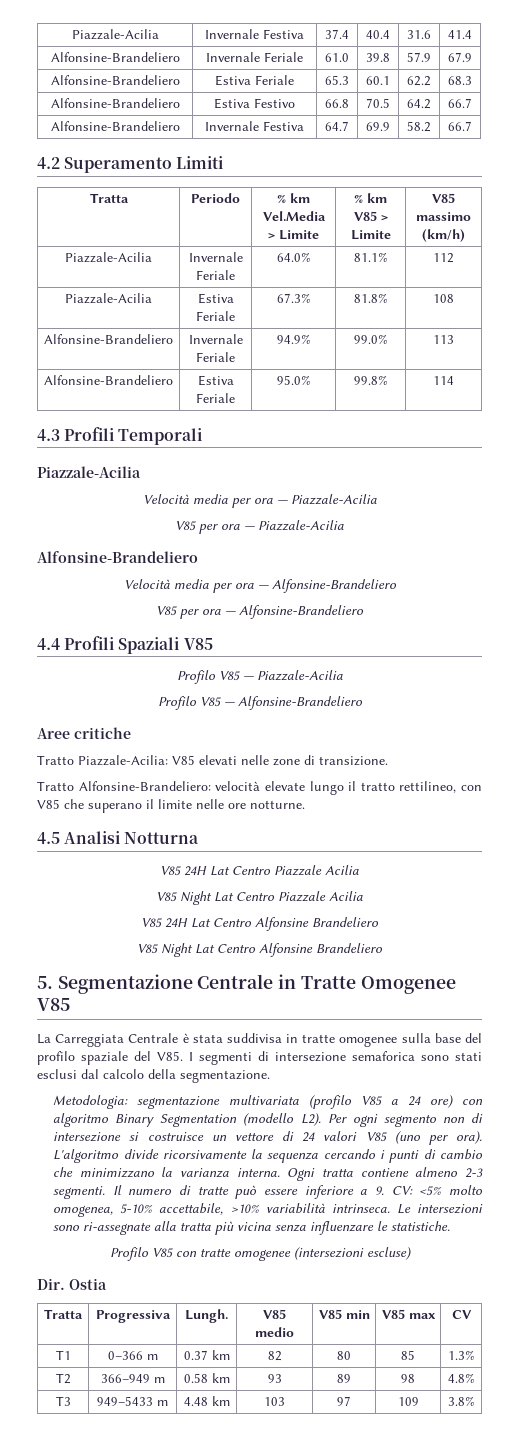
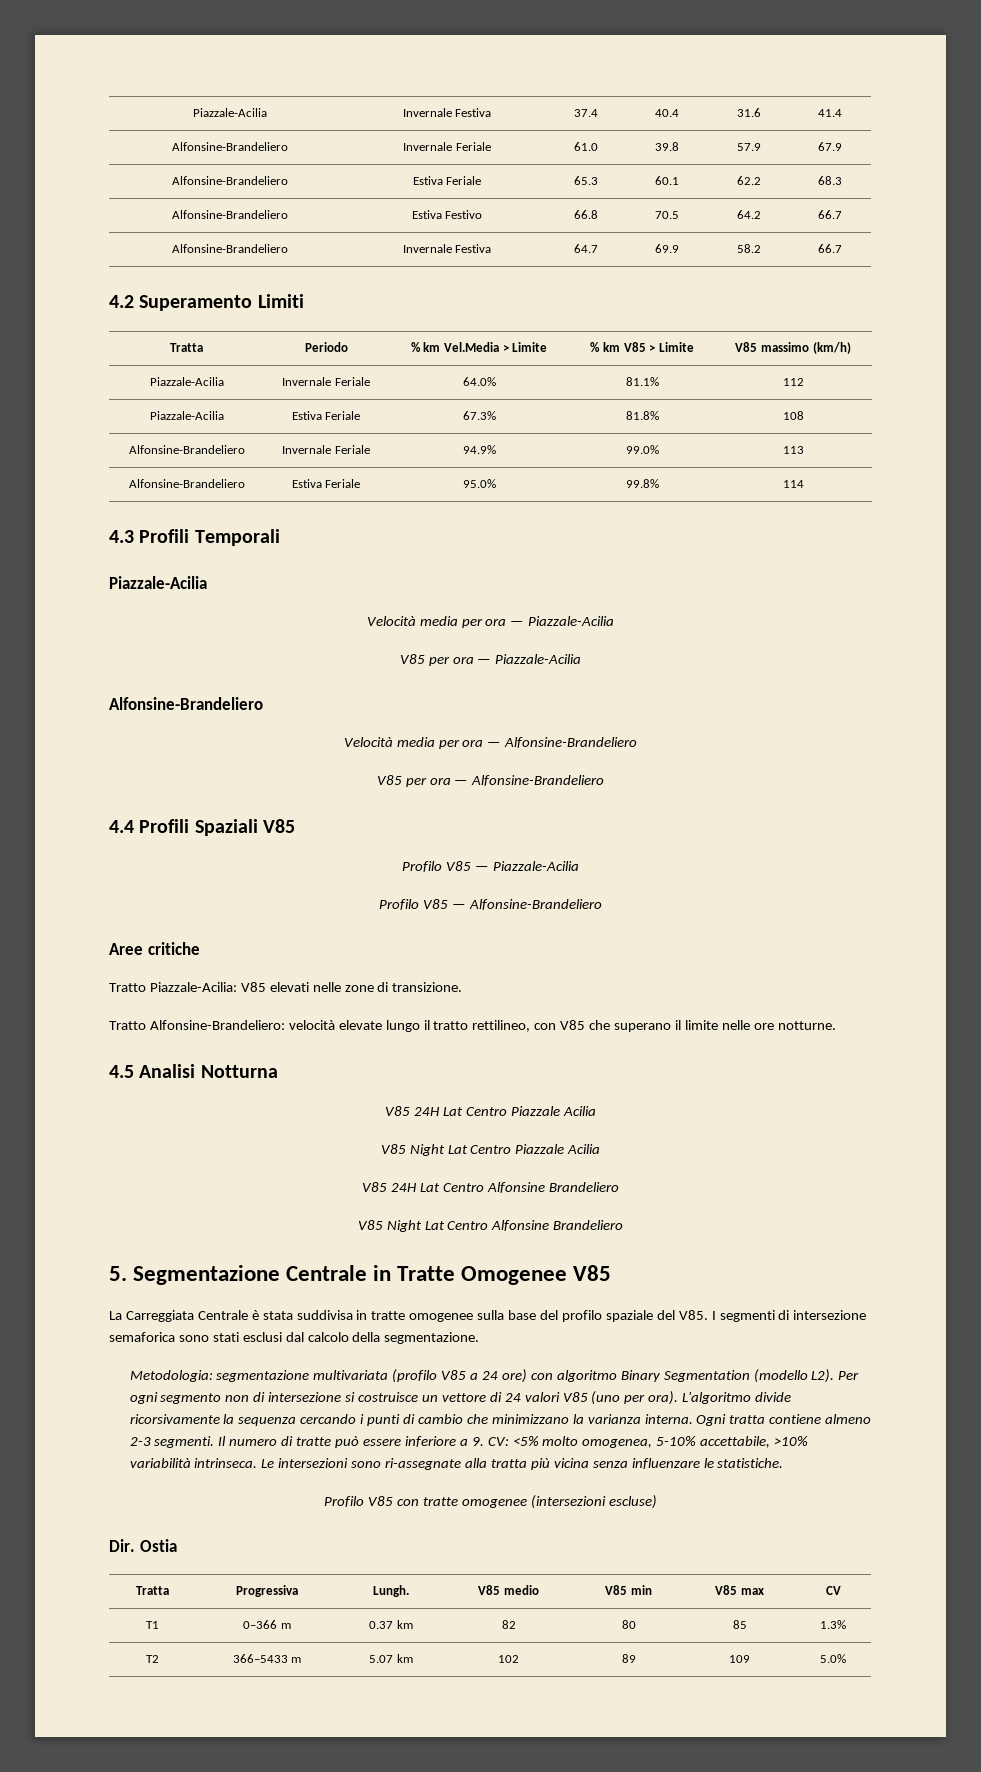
[100,1374,165,1383] [183,1373,230,1383] [267,1374,282,1383] 366–949 m | 0.58 km | 93 -> [232,1654,302,1663] [369,1654,413,1663] [498,1655,519,1663] 366–5433 m | 5.07 km | 102
[401,1374,415,1383] [447,1373,475,1383] [55,1396,71,1406] [97,1396,168,1406] [183,1396,230,1406] [264,1397,285,1406] [337,1396,351,1406] | 98 | 4.8% // T3 | 949–5433 m | 4.48 km | 103 | 97 -> (636, 1658) none
[447,1396,475,1406] 3.8% -> [820,1654,846,1663] 5.0%

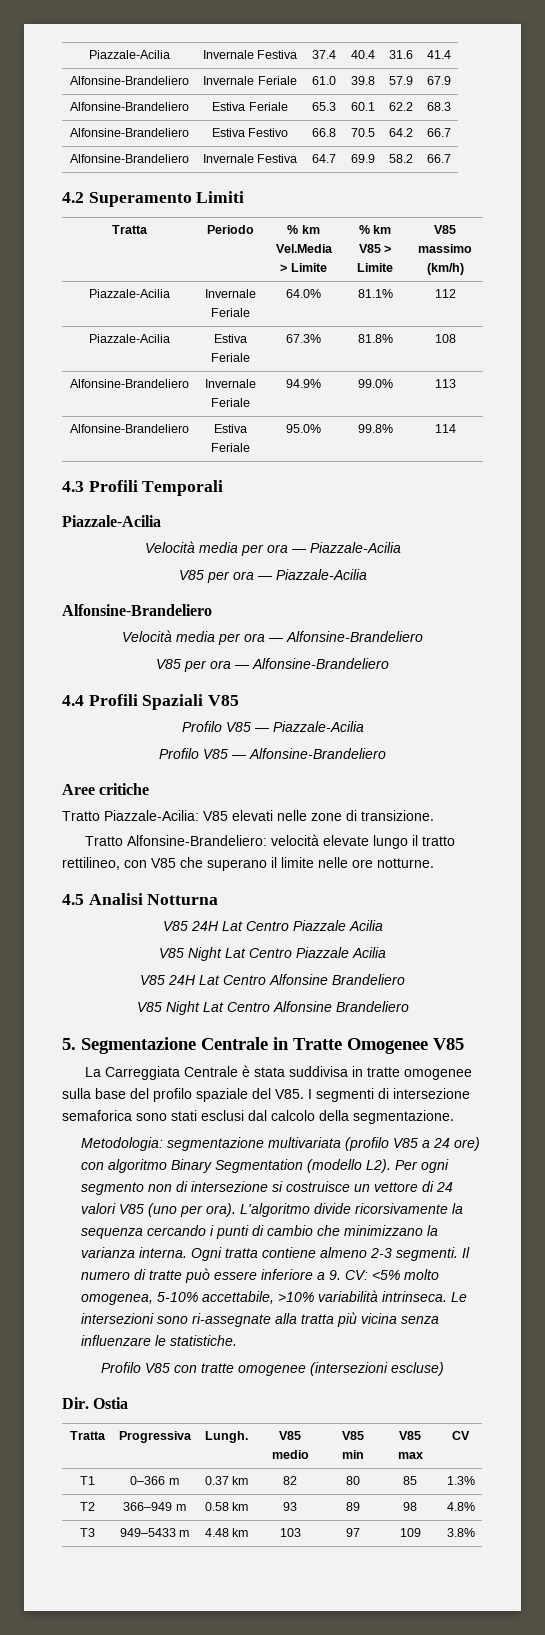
[232,1654,302,1663] [369,1654,413,1663] [498,1655,519,1663] 366–5433 m | 5.07 km | 102 -> [123,1502,186,1511] [204,1502,249,1511] [283,1502,297,1511] 366–949 m | 0.58 km | 93
(636, 1658) none -> [403,1502,417,1511] [446,1502,475,1511] [79,1528,95,1537] [119,1528,190,1537] [204,1528,249,1537] [279,1528,301,1537] [345,1528,360,1537] | 98 | 4.8% // T3 | 949–5433 m | 4.48 km | 103 | 97
[820,1654,846,1663] 5.0% -> [446,1528,475,1537] 3.8%

